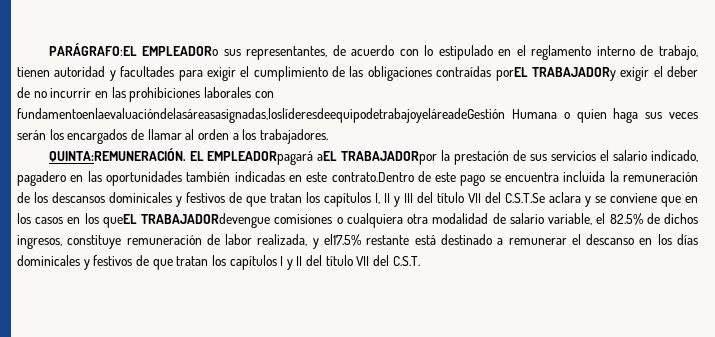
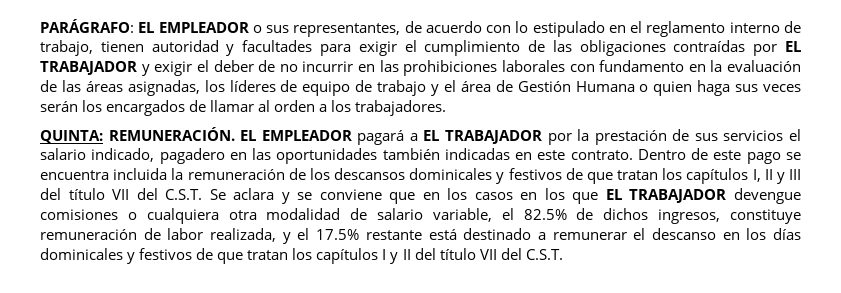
[48,43,219,56] PARÁGRAFO:EL EMPLEADORo -> [40,19,262,33] PARÁGRAFO: EL EMPLEADOR o
[495,67,616,81] porEL TRABAJADORy -> [753,41,802,56] [40,61,150,76] por EL TRABAJADOR y
[17,108,505,123] fundamentoenlaevaluacióndelasáreasasignadas,loslíderesdeequipodetrabajoyeláreadeGestión -> [599,60,801,72] [40,80,571,96] fundamento en la evaluación de las áreas asignadas, los líderes de equipo de trabajo y el área de Gestión
[48,148,438,165] QUINTA:REMUNERACIÓN. EL EMPLEADORpagará aEL TRABAJADORpor -> [40,127,572,145] QUINTA: REMUNERACIÓN. EL EMPLEADOR pagará a EL TRABAJADOR por
[331,172,414,182] contrato.Dentro -> [570,149,686,160] contrato. Dentro
[505,193,545,203] C.S.T.Se -> [165,189,226,200] C.S.T. Se
[102,213,271,228] queEL TRABAJADORdevengue -> [572,188,801,204] que EL TRABAJADOR devengue
[324,234,362,246] el17.5% -> [297,228,360,240] el 17.5%

